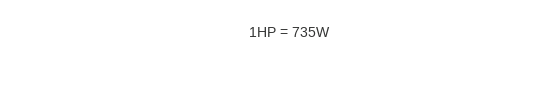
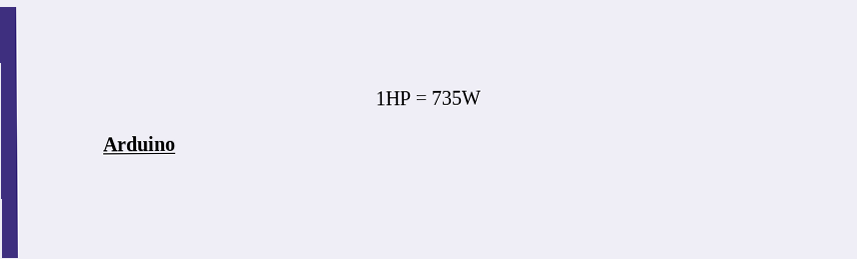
(330, 32) none -> [103,135,176,152] // Arduino

